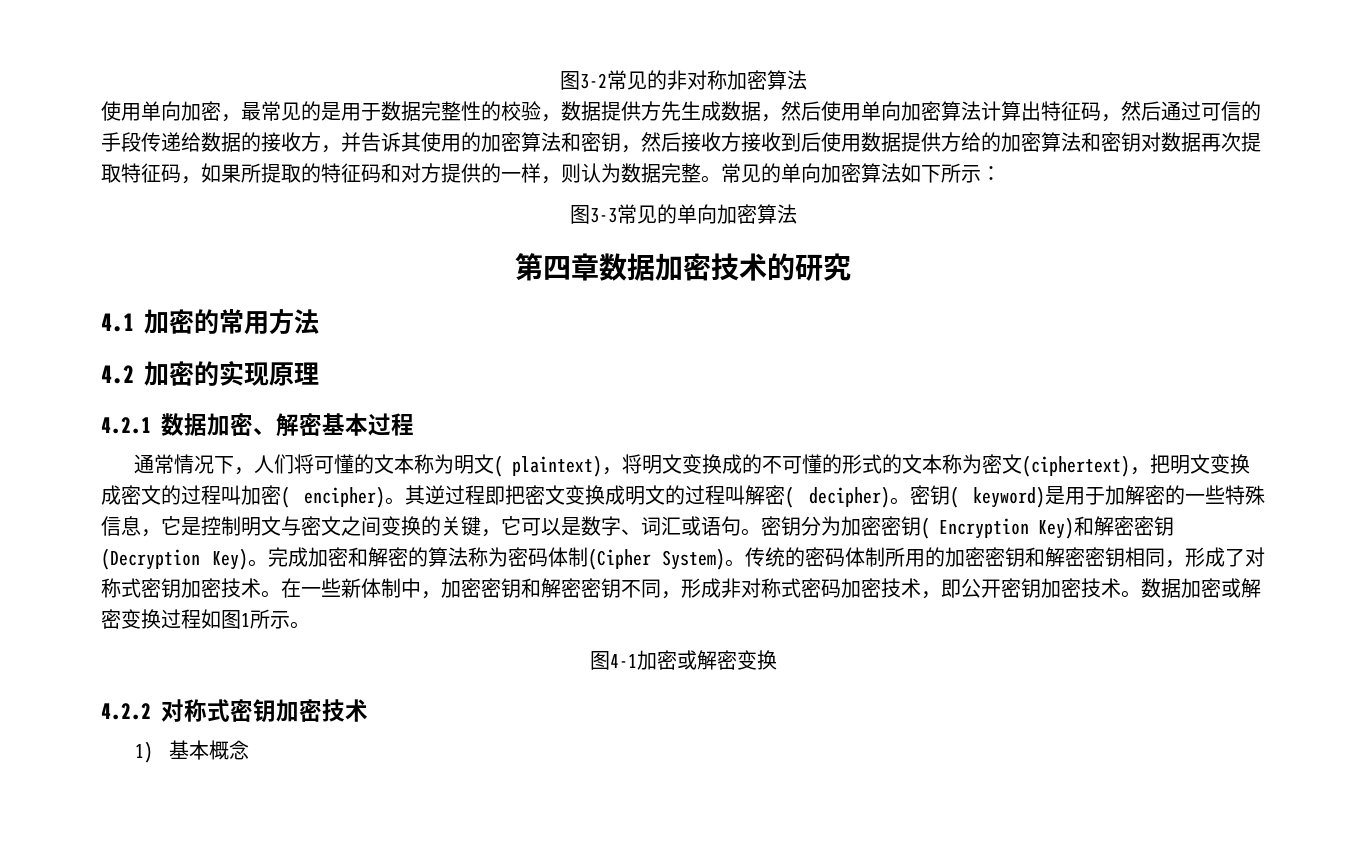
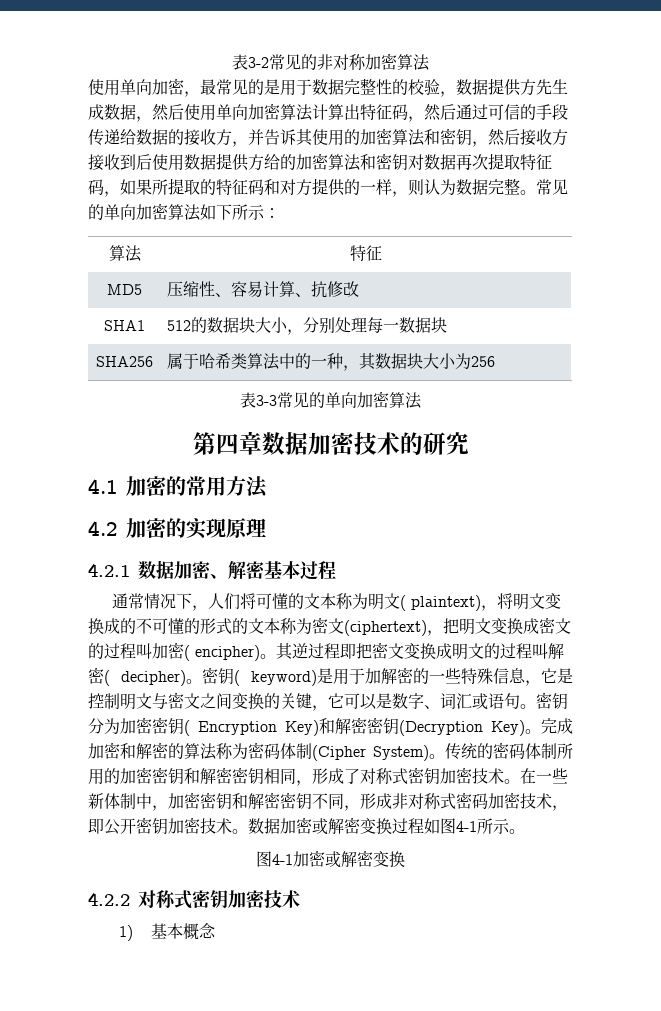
[559,71,580,90] 图 -> [232,54,248,70] 表
[569,205,590,224] // 图 -> [108,245,142,262] [350,245,382,262] [107,284,142,295] [167,281,360,298] [104,320,145,331] [167,317,448,335] [96,356,153,367] [167,353,496,371] [240,392,256,408] // 算法 | 特征 // MD5 | 压缩性、容易计算、抗修改 // SHA1 | 512的数据块大小，分别处理每一数据块 // SHA256 | 属于哈希类算法中的一种，其数据块大小为256 // 表
[241,613,250,627] 1 -> [456,821,477,832] 4-1

